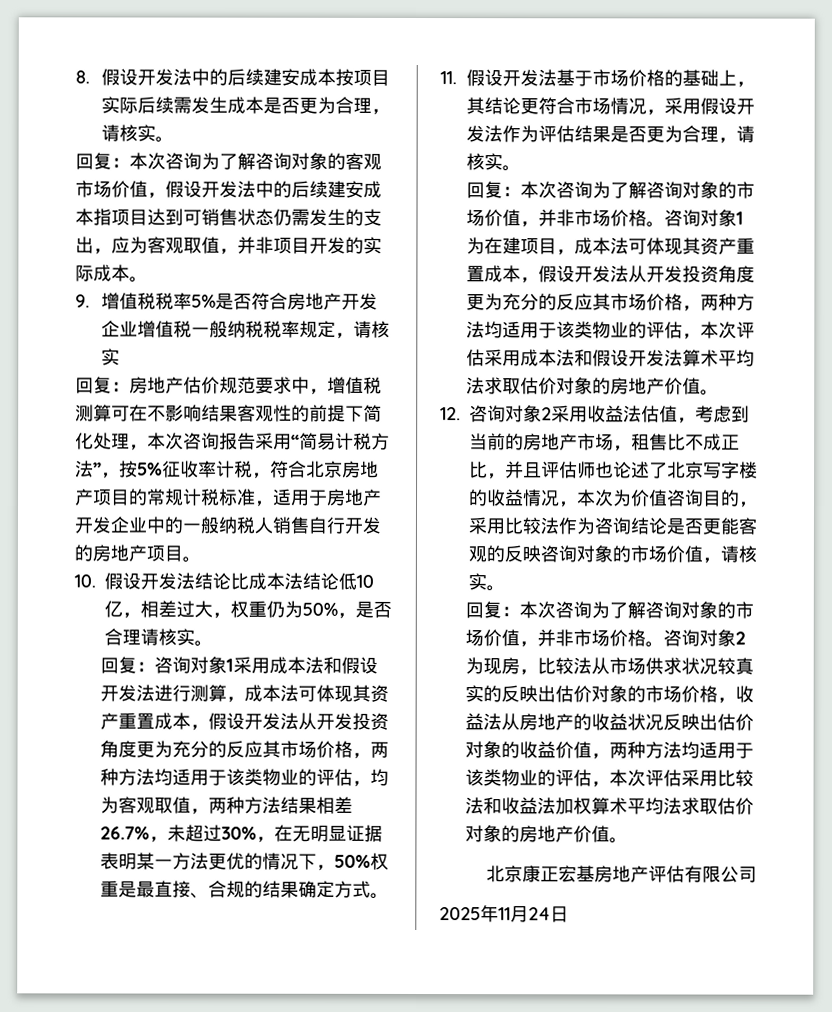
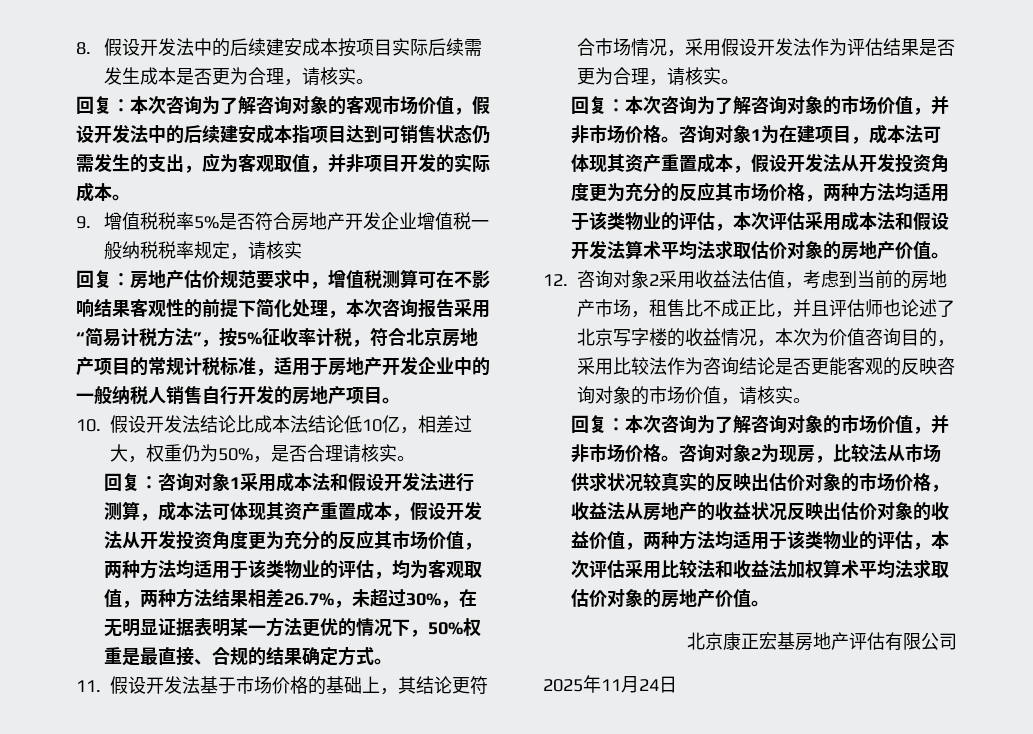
[333,740,353,758] 格 -> [445,531,464,550] 值

